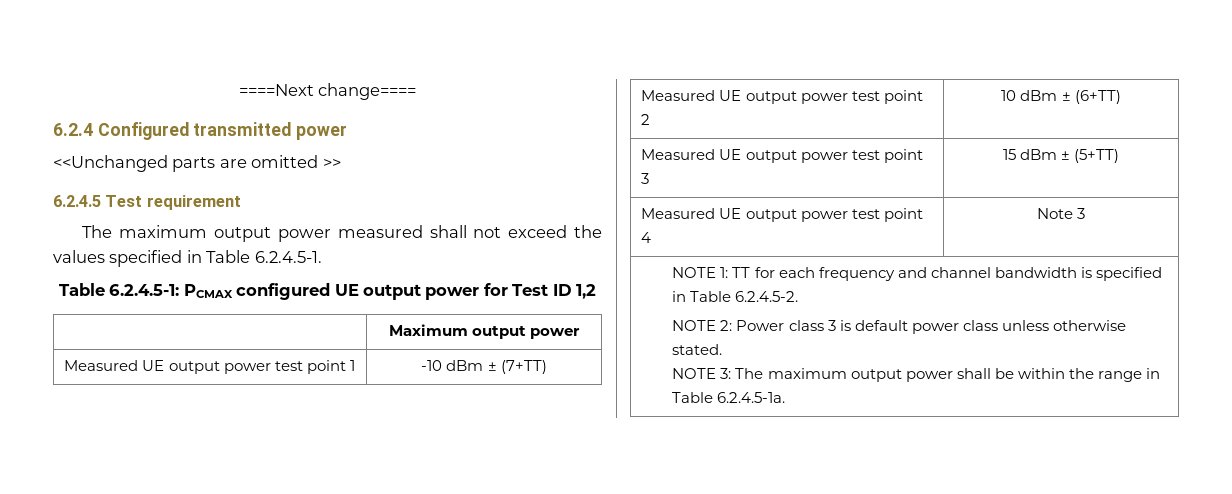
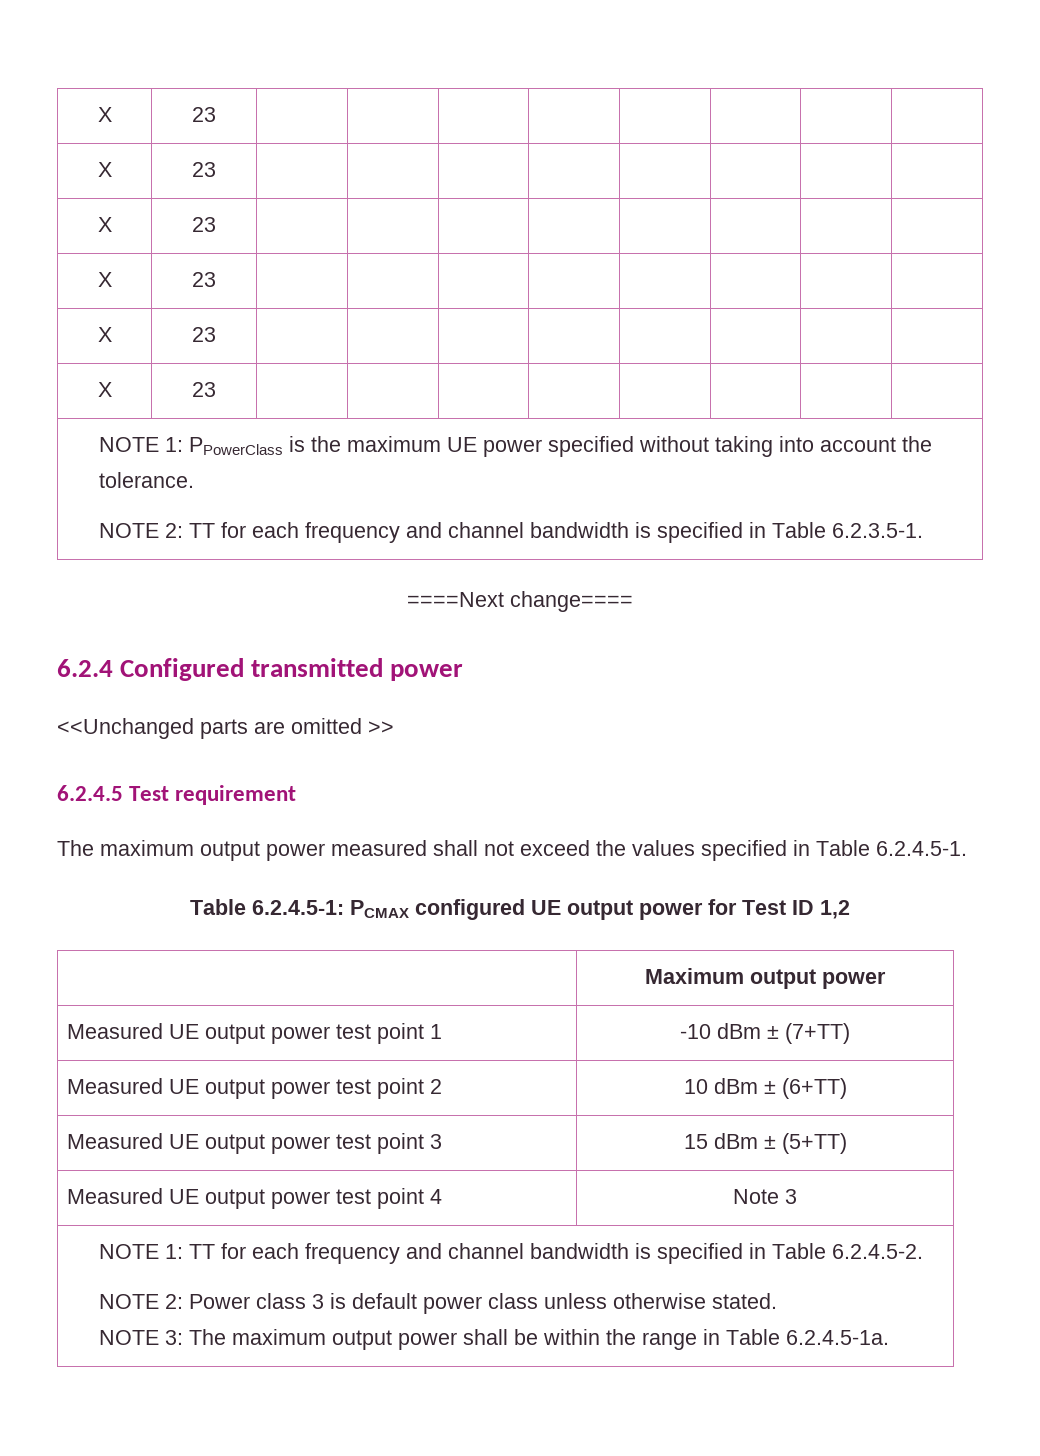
(238, 90) none -> [97,107,112,122] [192,107,216,122] [97,162,112,177] [192,162,216,177] [97,217,112,232] [192,217,216,232] [97,272,112,287] [192,272,216,287] [97,327,112,342] [192,327,216,342] [97,382,112,397] [192,382,216,397] [99,436,933,457] [99,472,195,488] [99,522,924,543] X | 23 | | | | | | | | // X | 23 | | | | | | | | // X | 23 | | | | | | | | // X | 23 | | | | | | | | // X | 23 | | | | | | | | // X | 23 | | | | | | | | // NOTE 1: PPowerClass is the maximum UE power specified without taking into account the tolerance. // NOTE 2: TT for each frequency and channel bandwidth is specified in Table 6.2.3.5-1. //

